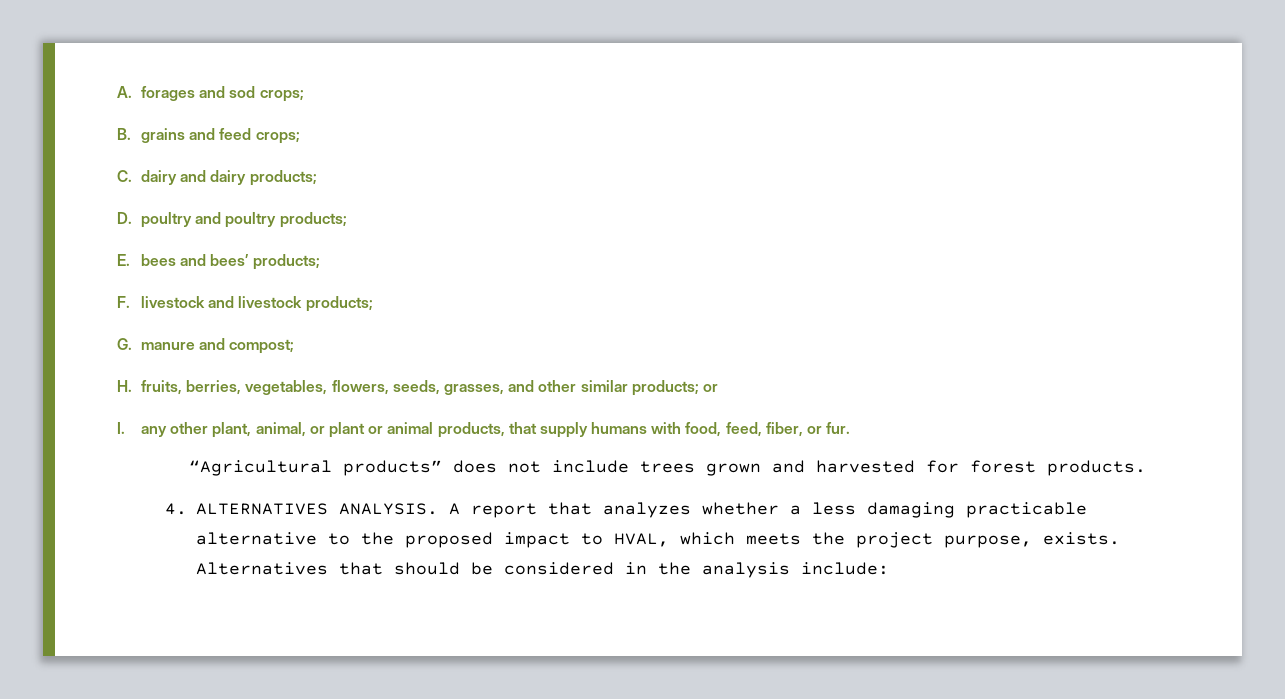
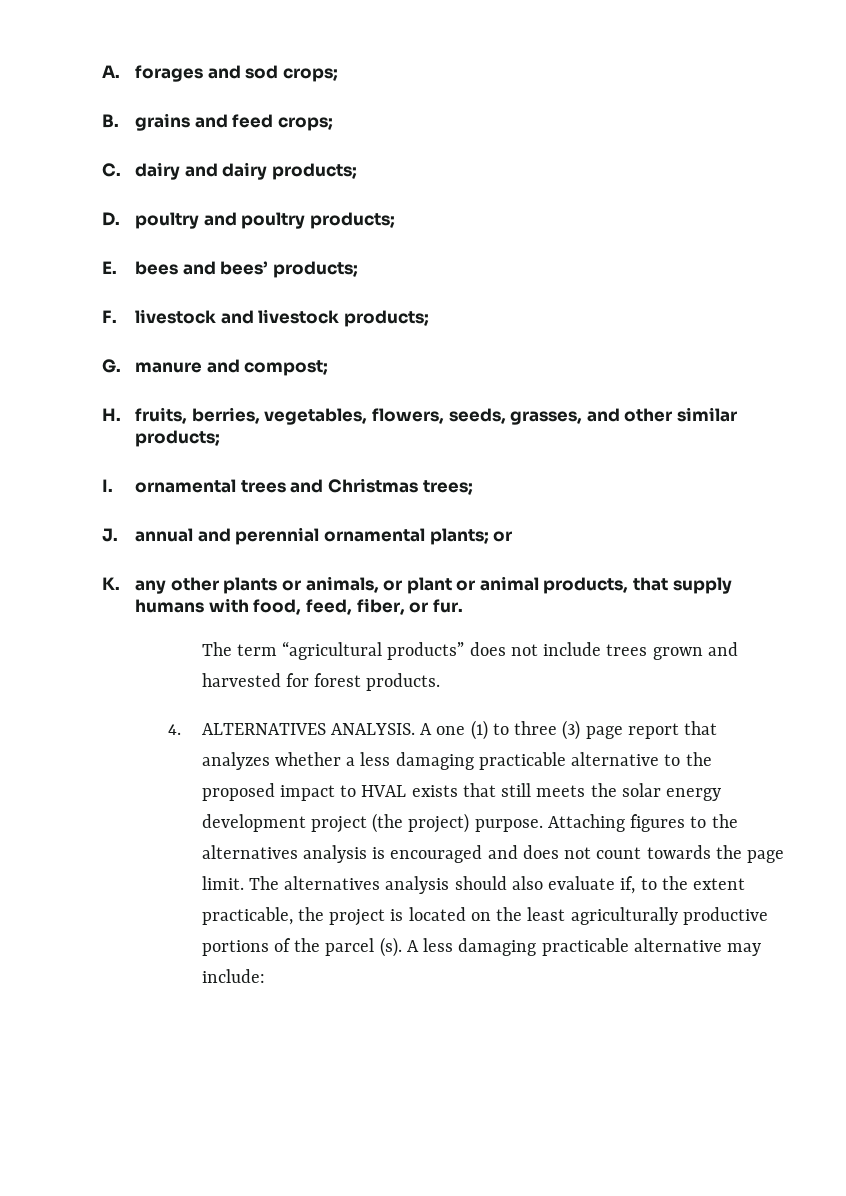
(699, 388) none -> [102,478,473,495] [102,527,489,545] // I. ornamental trees and Christmas trees; // J. annual and perennial ornamental plants;
[117,422,125,434] I. -> [102,577,120,590] K.
[212,422,306,438] plant, animal, -> [223,576,379,594] plants or animals,
[189,460,333,476] “Agricultural -> [201,641,383,660] The term “agricultural
(461, 509) none -> [436,720,623,740] one (1) to three (3) page
[614,532,1121,548] [196,562,791,578] HVAL, which meets the project purpose, exists. Alternatives that should be considered in the analysis -> [361,783,722,801] [201,813,738,833] [201,845,785,863] [201,876,746,894] [201,907,768,926] [201,937,762,957] HVAL exists that still meets the solar energy development project (the project) purpose. Attaching figures to the alternatives analysis is encouraged and does not count towards the page limit. The alternatives analysis should also evaluate if, to the extent practicable, the project is located on the least agriculturally productive portions of the parcel (s). A less damaging practicable alternative may

